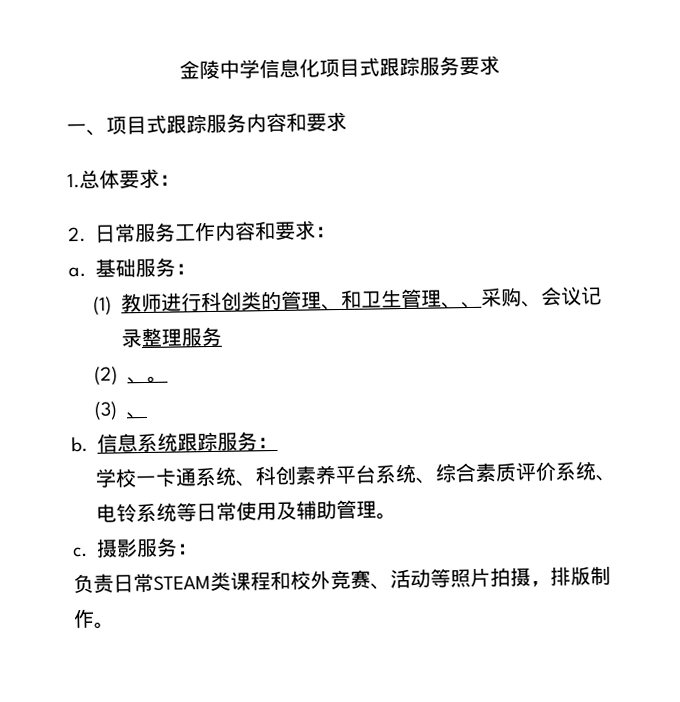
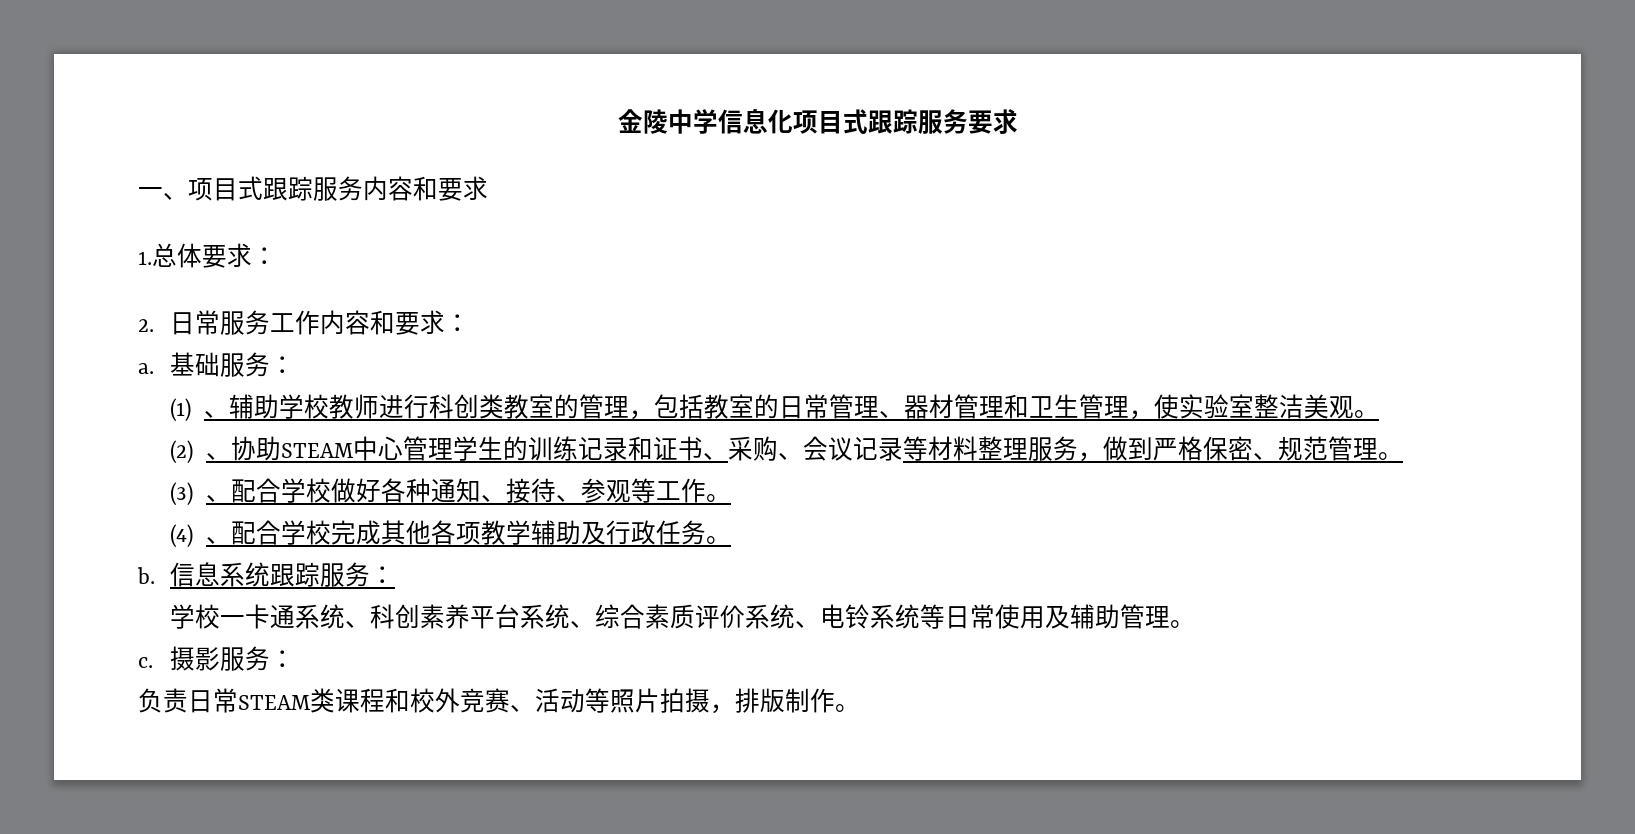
(113, 306) none -> [203,394,329,419] 、辅助学校
[261,288,463,311] 的管理、和卫生管理、 -> [503,394,1379,420] [170,436,703,464] 教室的管理，包括教室的日常管理、器材管理和卫生管理，使实验室整洁美观。 // (2)、协助STEAM中心管理学生的训练记录和证书
(143, 338) none -> [902,436,978,461] 等材料
[94,366,169,386] [94,401,149,421] // (2)、。 // (3)、 -> [1077,436,1403,462] [170,478,731,506] [170,520,731,548] ，做到严格保密、规范管理。 // (3)、配合学校做好各种通知、接待、参观等工作。 // (4)、配合学校完成其他各项教学辅助及行政任务。

